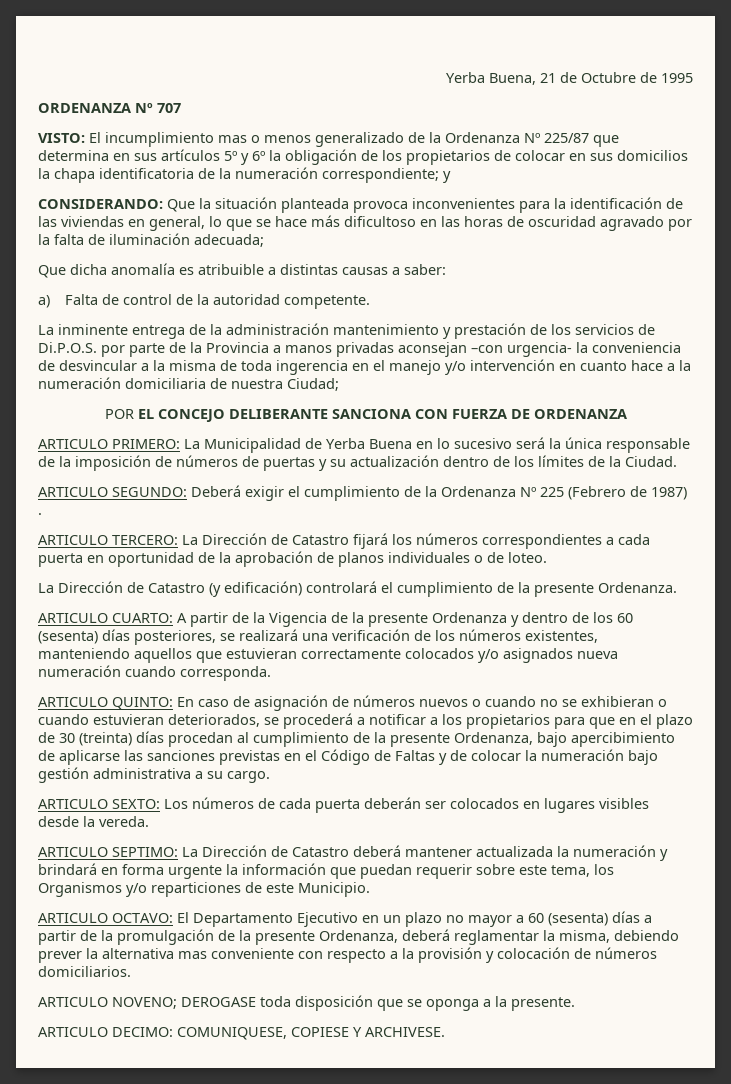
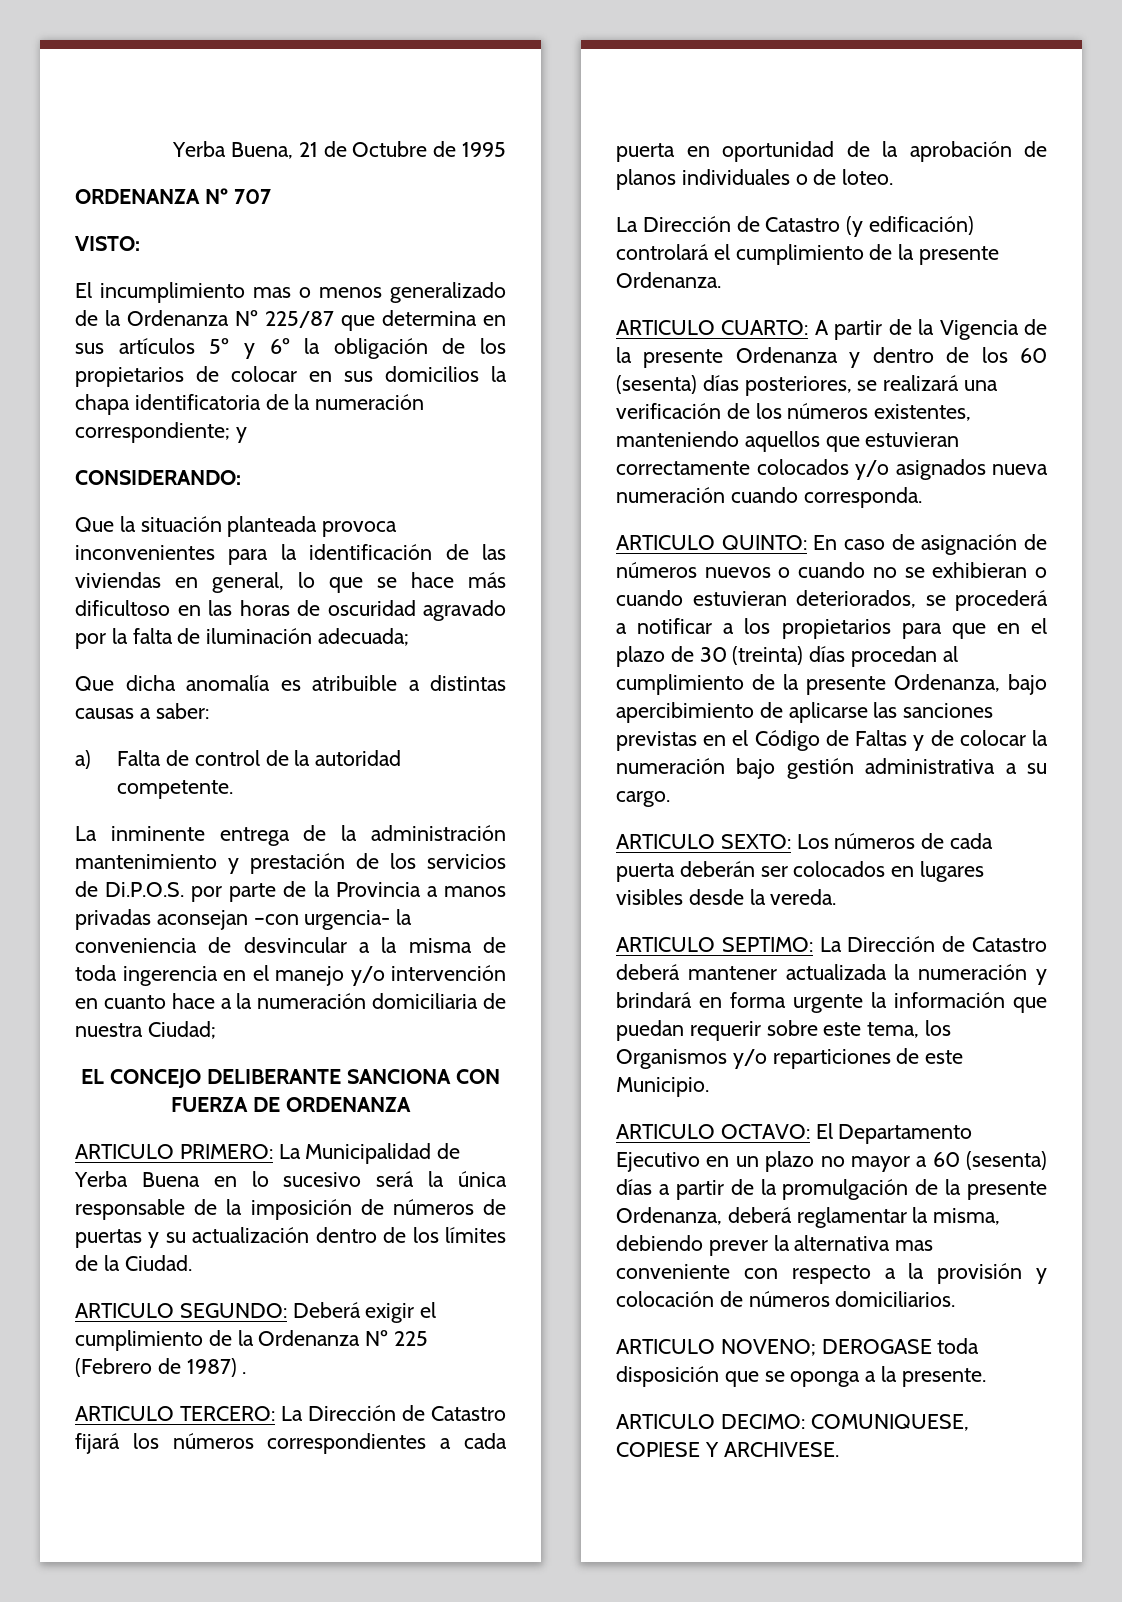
(85, 138) none -> (140, 243) //
(163, 204) none -> (241, 477) //
[104,409,134,419] POR -> (216, 1030) none

